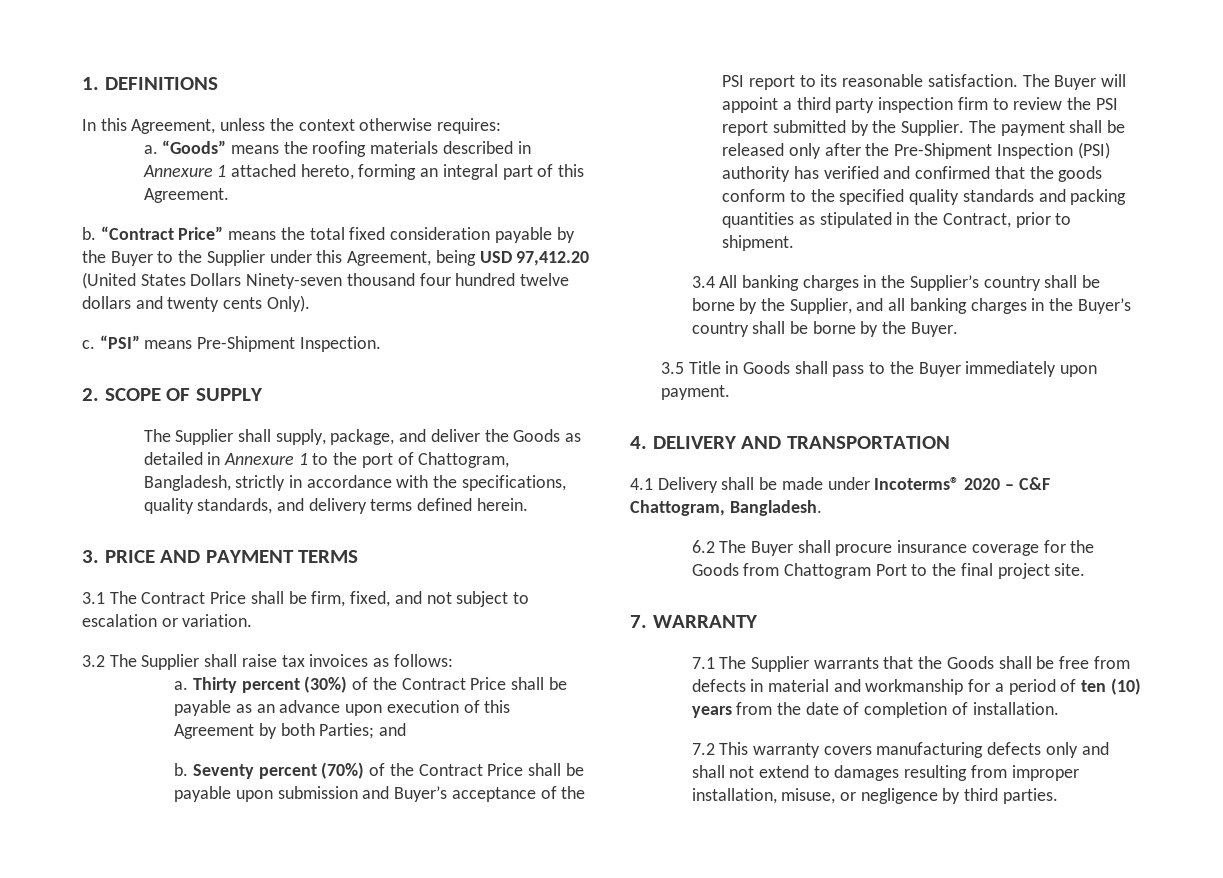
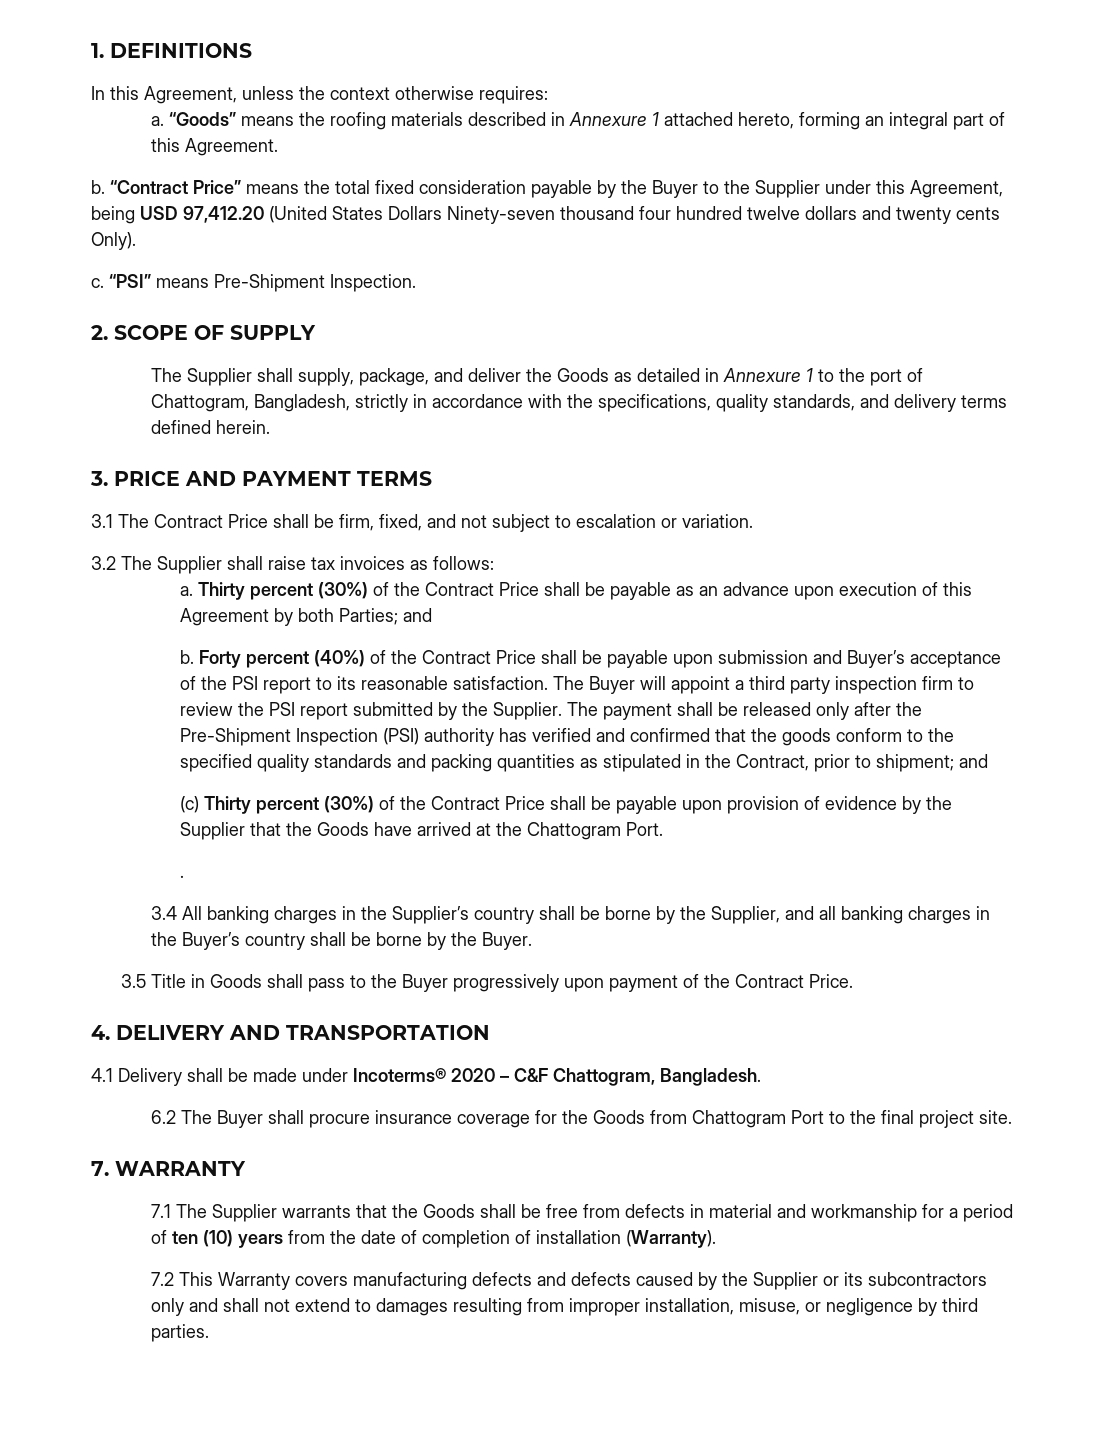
[193,762,365,779] Seventy percent (70%) -> [199,650,366,668] Forty percent (40%)
[722,235,795,251] shipment. -> [876,754,989,772] [180,796,953,814] [180,822,664,840] [180,875,185,878] shipment; and // (c) Thirty percent (30%) of the Contract Price shall be payable upon provision of evidence by the Supplier that the Goods have arrived at the Chattogram Port. // .
[965,361,1098,377] [660,385,730,400] immediately upon payment. -> [452,974,853,992] progressively upon payment of the Contract Price.
[972,702,1059,715] installation. -> [535,1230,716,1248] installation (Warranty).
[752,743,820,758] warranty -> [217,1272,290,1290] Warranty
(1042, 748) none -> [536,1272,987,1290] and defects caused by the Supplier or its subcontractors

